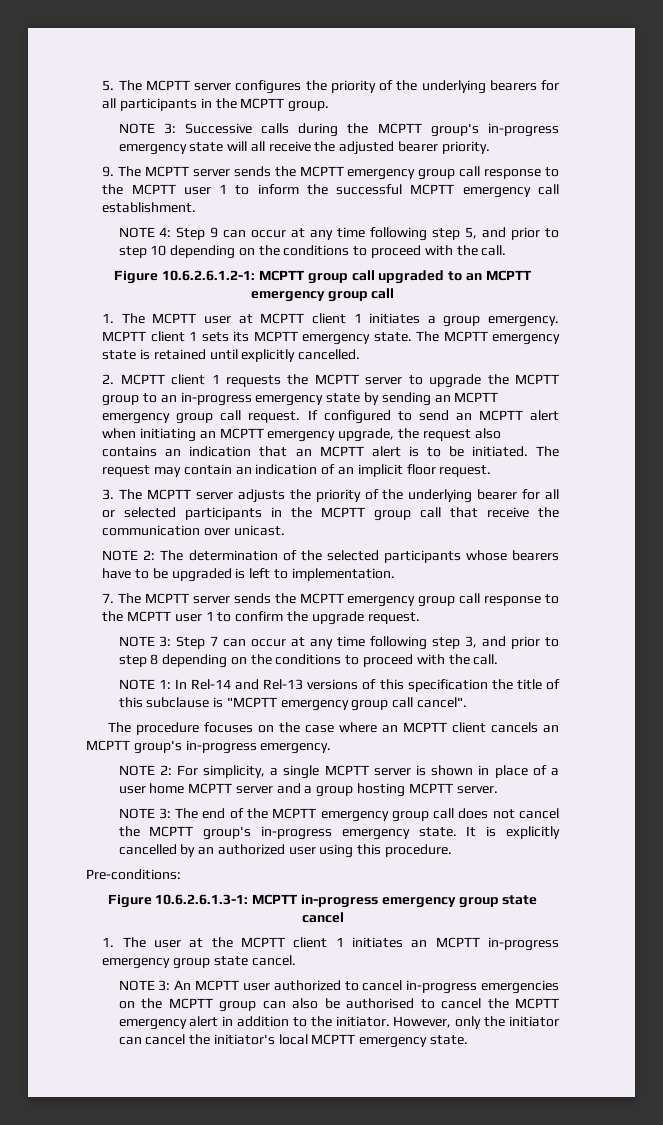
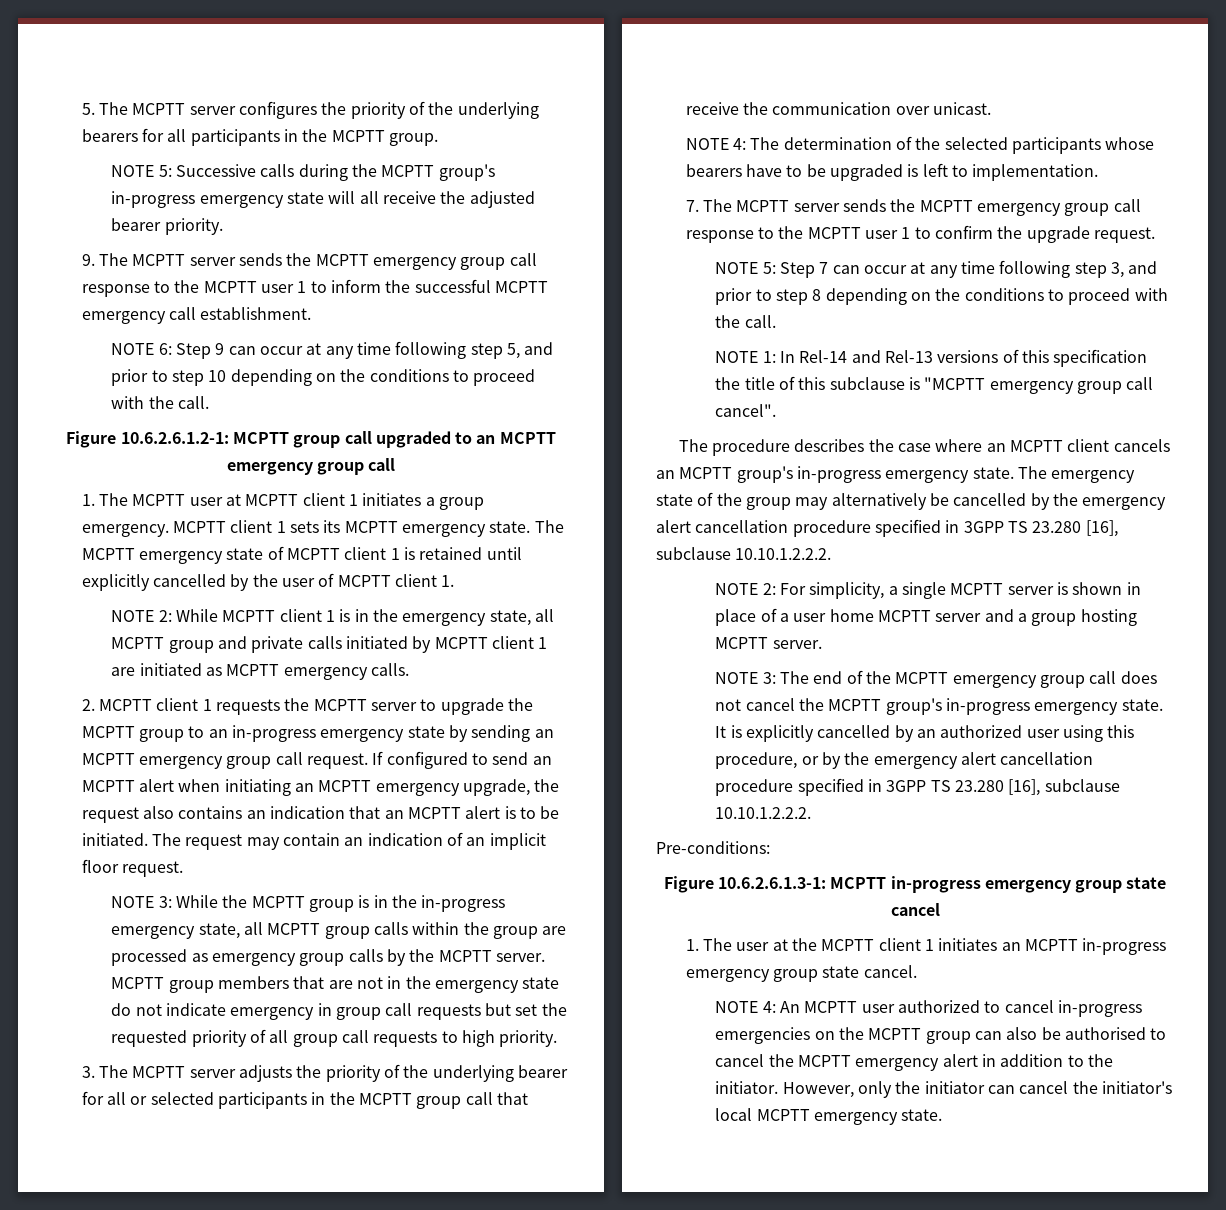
[163,123,176,134] 3: -> [158,165,172,177] 5:
[159,227,172,237] 4: -> [158,343,172,355] 6:
[140,349,361,362] is retained until explicitly cancelled. -> [267,546,522,560] [81,573,455,591] [111,609,554,626] [111,636,548,653] [111,663,409,680] of MCPTT client 1 is retained until explicitly cancelled by the user of MCPTT client 1. // NOTE 2: While MCPTT client 1 is in the emergency state, all MCPTT group and private calls initiated by MCPTT client 1 are initiated as MCPTT emergency calls.
(492, 471) none -> [111,895,506,912] [111,922,567,939] [111,949,545,966] [111,976,560,993] [111,1003,567,1020] [111,1029,558,1047] // NOTE 3: While the MCPTT group is in the in-progress emergency state, all MCPTT group calls within the group are processed as emergency group calls by the MCPTT server. MCPTT group members that are not in the emergency state do not indicate emergency in group call requests but set the requested priority of all group call requests to high priority.
[143,550,156,560] 2: -> [733,138,747,150] 4:
[159,636,172,647] 3: -> [762,262,776,274] 5:
[203,722,274,733] focuses on -> [794,439,865,452] describes
[260,743,332,754] emergency. -> [885,466,1136,483] [656,492,1167,510] [656,519,1118,537] [656,547,832,560] emergency state. The emergency state of the group may alternatively be cancelled by the emergency alert cancellation procedure specified in 3GPP TS 23.280 [16], subclause 10.10.1.2.2.2.
[384,844,452,857] procedure. -> [715,752,1094,769] [715,778,1120,796] [715,807,812,819] procedure, or by the emergency alert cancellation procedure specified in 3GPP TS 23.280 [16], subclause 10.10.1.2.2.2.
[158,980,171,991] 3: -> [762,1001,776,1013] 4:

